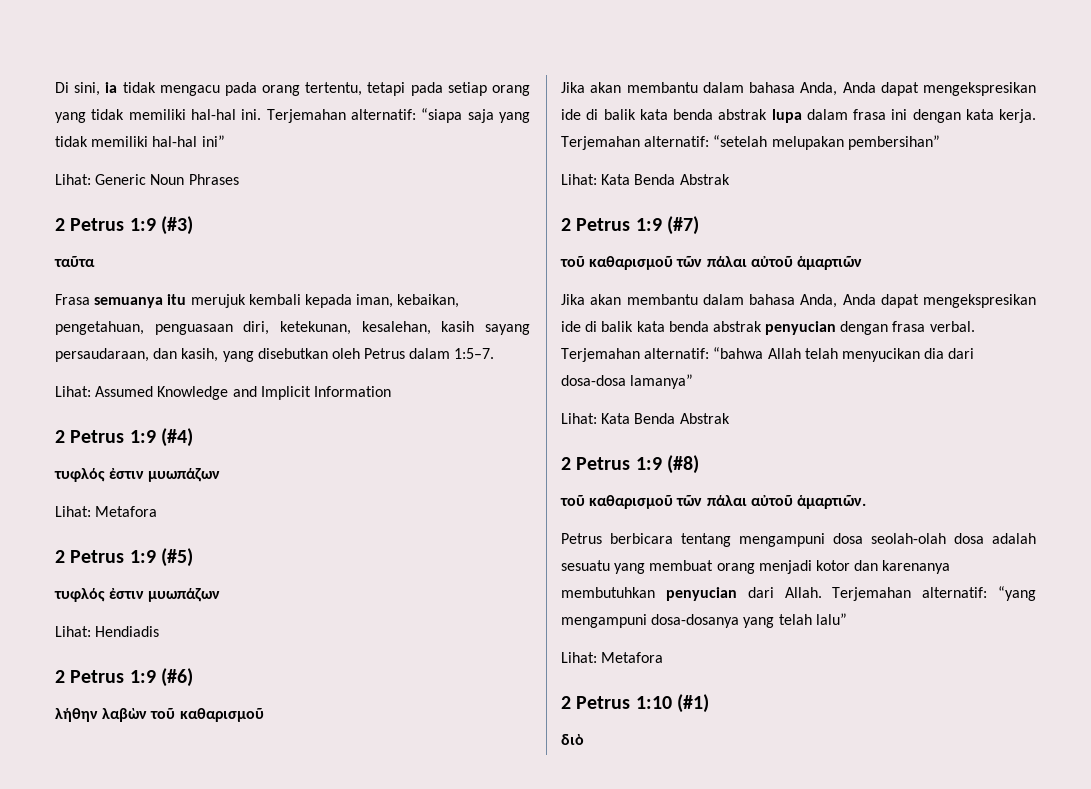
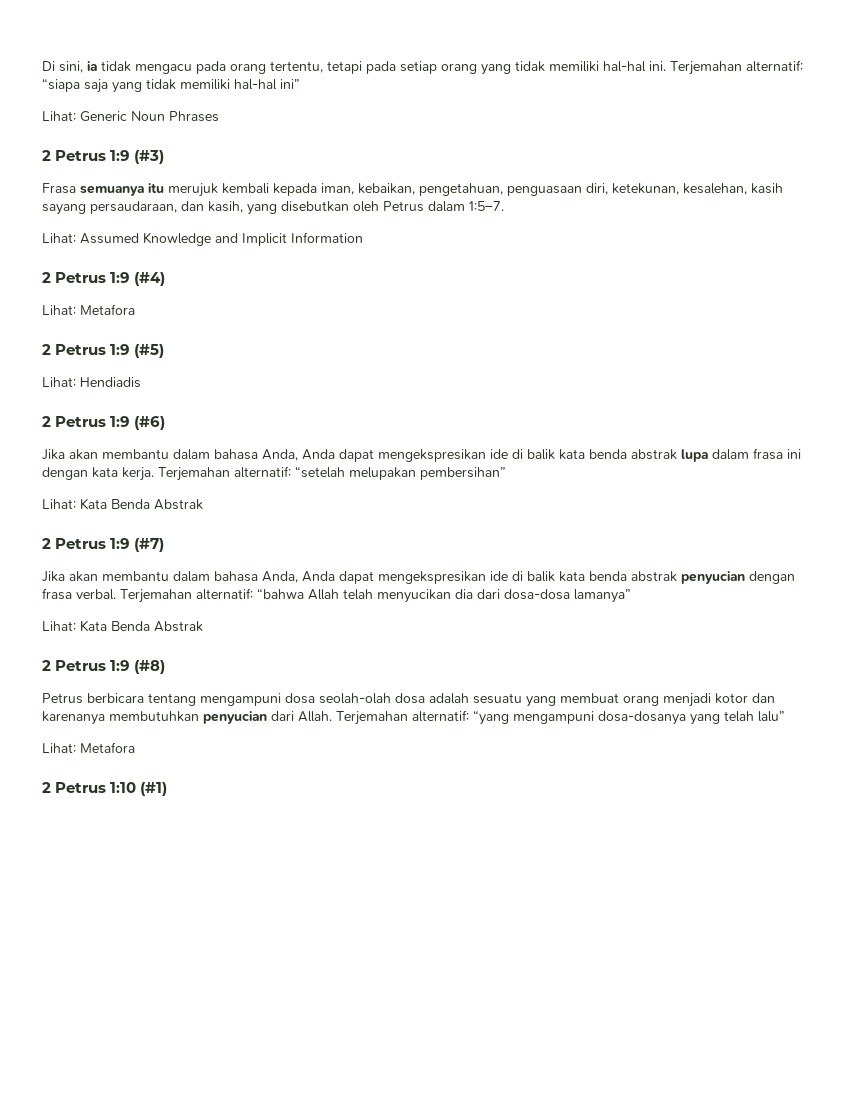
[54,256,95,267] // ταῦτα -> (165, 157) none
[54,468,221,482] // τυφλός ἐστιν μυωπάζων -> (166, 279) none
[54,588,221,602] // τυφλός ἐστιν μυωπάζων -> (165, 351) none
[55,708,264,722] // λήθην λαβὼν τοῦ καθαρισμοῦ -> (166, 423) none
[560,256,862,270] // τοῦ καθαρισμοῦ τῶν πάλαι αὐτοῦ ἁμαρτιῶν -> (165, 545) none
[560,495,866,509] // τοῦ καθαρισμοῦ τῶν πάλαι αὐτοῦ ἁμαρτιῶν. -> (166, 667) none
[561,734,584,745] // διὸ -> (168, 789) none

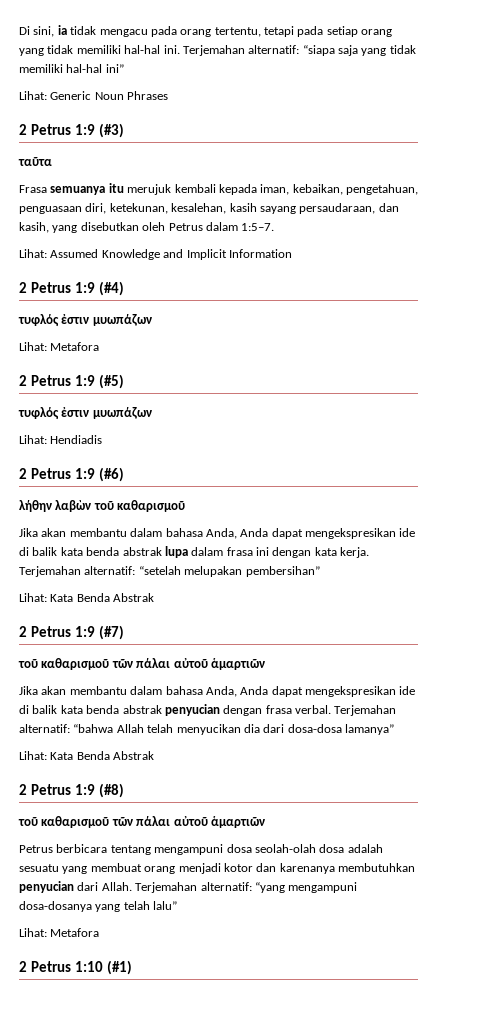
(165, 157) none -> [18,157,52,166] // ταῦτα
(166, 279) none -> [18,314,152,327] // τυφλός ἐστιν μυωπάζων
(165, 351) none -> [18,407,152,420] // τυφλός ἐστιν μυωπάζων
(166, 423) none -> [19,500,186,512] // λήθην λαβὼν τοῦ καθαρισμοῦ
(165, 545) none -> [18,658,265,670] // τοῦ καθαρισμοῦ τῶν πάλαι αὐτοῦ ἁμαρτιῶν
(166, 667) none -> [18,816,265,828] // τοῦ καθαρισμοῦ τῶν πάλαι αὐτοῦ ἁμαρτιῶν

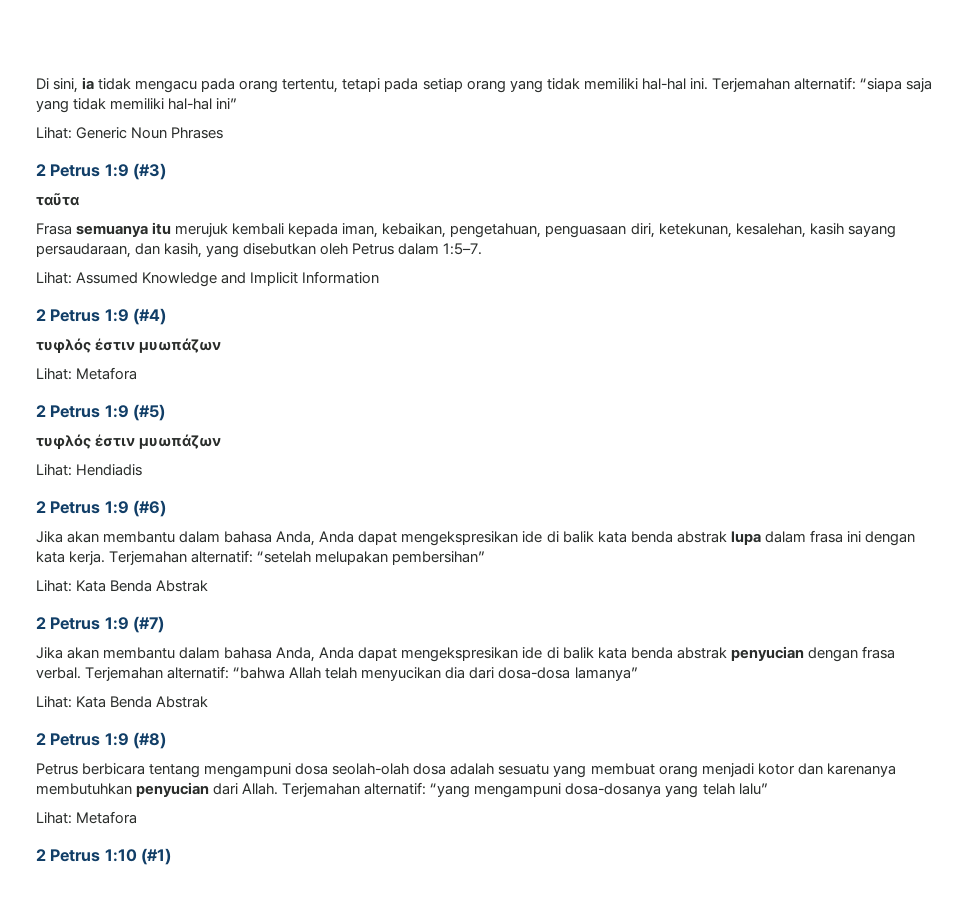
[19,500,186,512] // λήθην λαβὼν τοῦ καθαρισμοῦ -> (167, 508) none
[18,658,265,670] // τοῦ καθαρισμοῦ τῶν πάλαι αὐτοῦ ἁμαρτιῶν -> (165, 624) none
[18,816,265,828] // τοῦ καθαρισμοῦ τῶν πάλαι αὐτοῦ ἁμαρτιῶν -> (167, 740) none

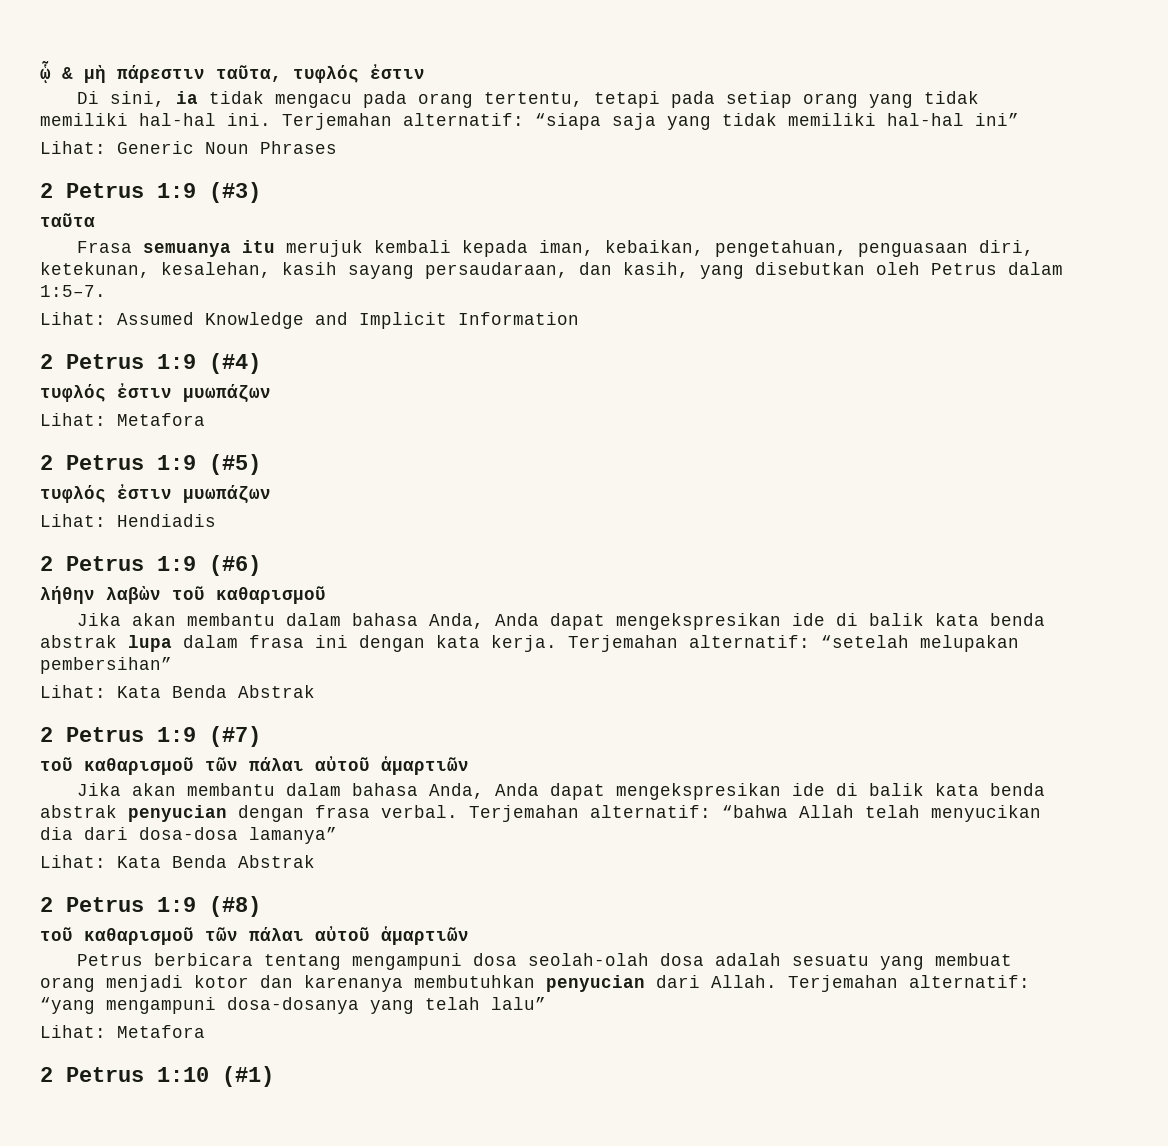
(36, 83) none -> [40,61,425,83] ᾧ & μὴ πάρεστιν ταῦτα, τυφλός ἐστιν //
(167, 508) none -> [40,586,326,604] // λήθην λαβὼν τοῦ καθαρισμοῦ
(165, 624) none -> [40,756,469,775] // τοῦ καθαρισμοῦ τῶν πάλαι αὐτοῦ ἁμαρτιῶν
(167, 740) none -> [40,926,469,945] // τοῦ καθαρισμοῦ τῶν πάλαι αὐτοῦ ἁμαρτιῶν

